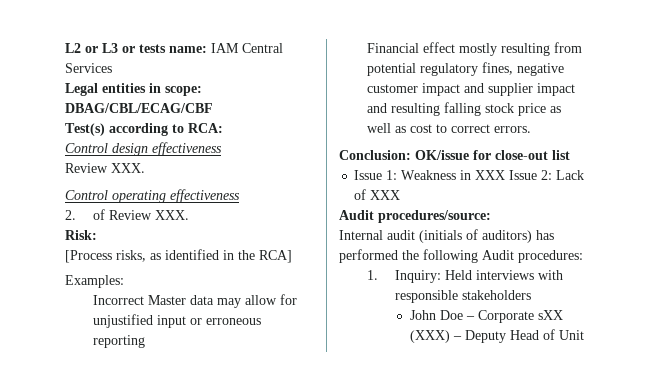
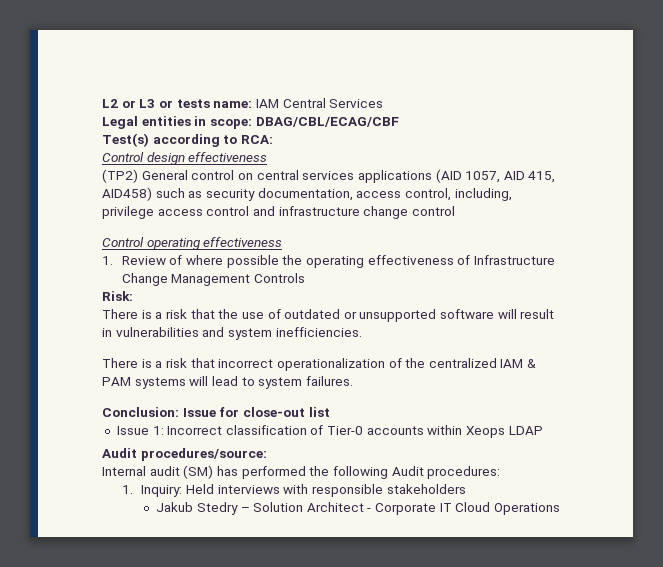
[65,163,145,173] [65,189,240,203] [65,209,189,220] [65,230,97,240] [65,249,292,263] [65,275,124,288] [92,294,297,308] [92,314,261,328] [92,335,145,348] [366,42,582,56] [366,62,564,76] [366,83,575,96] [366,102,561,116] [366,123,531,133] Review XXX. // Control operating effectiveness // 2. of Review XXX. // Risk: // [Process risks, as identified in the RCA] // Examples: // Incorrect Master data may allow for unjustified input or erroneous reporting // Financial effect mostly resulting from potential regulatory fines, negative customer impact and supplier impact and resulting falling stock price as well as cost to correct errors. -> [102,169,556,183] [102,187,512,201] [102,206,455,219] [102,237,283,250] [102,255,555,268] [121,273,305,286] [102,291,133,301] [102,309,555,322] [102,327,362,340] [102,358,537,371] [102,376,353,389] (TP2) General control on central services applications (AID 1057, AID 415, AID458) such as security documentation, access control, including, privilege access control and infrastructure change control // Control operating effectiveness // 1. Review of where possible the operating effectiveness of Infrastructure Change Management Controls // Risk: // There is a risk that the use of outdated or unsupported software will result in vulnerabilities and system inefficiencies. // There is a risk that incorrect operationalization of the centralized IAM & PAM systems will lead to system failures.
[415,150,469,160] OK/issue -> [182,408,216,417] Issue
[401,170,585,180] [354,189,401,200] Weakness in XXX Issue 2: Lack of XXX -> [167,425,543,438] Incorrect classification of Tier-0 accounts within Xeops LDAP
[419,229,532,243] (initials of auditors) -> [183,465,214,479] (SM)
[410,310,564,323] [410,329,585,343] John Doe – Corporate sXX (XXX) – Deputy Head of Unit -> [156,502,561,515] Jakub Stedry – Solution Architect - Corporate IT Cloud Operations

